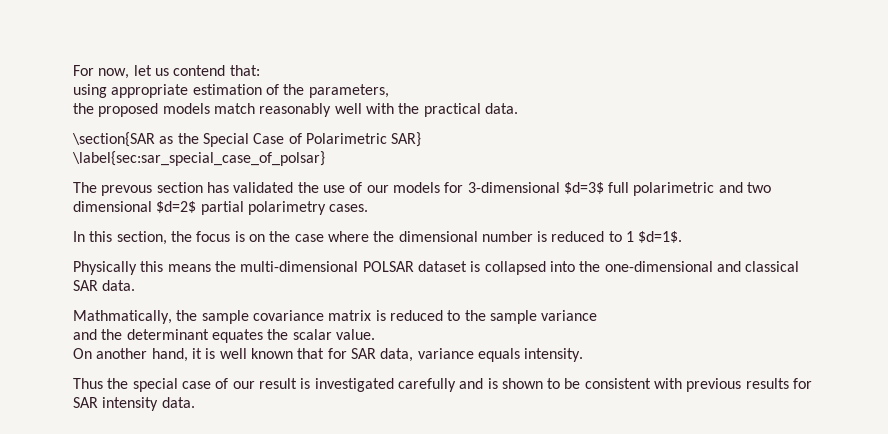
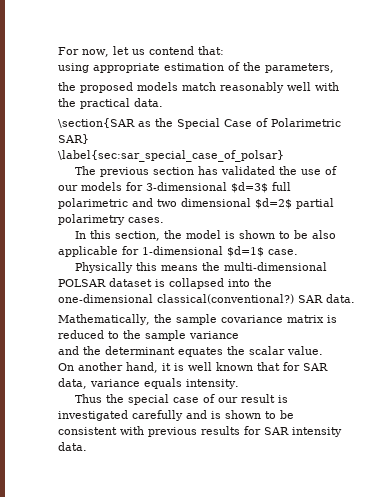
[101,185,153,196] prevous -> [99,167,149,177] previous
[196,231,683,243] focus is on the case where the dimensional number is reduced to 1 $d=1$. -> [185,230,336,239] [58,246,298,257] model is shown to be also applicable for 1-dimensional $d=1$ case.
[716,261,800,272] and classical -> [157,294,294,304] classical(conventional?)
[73,310,172,324] Mathmatically, -> [58,314,150,325] Mathematically,

